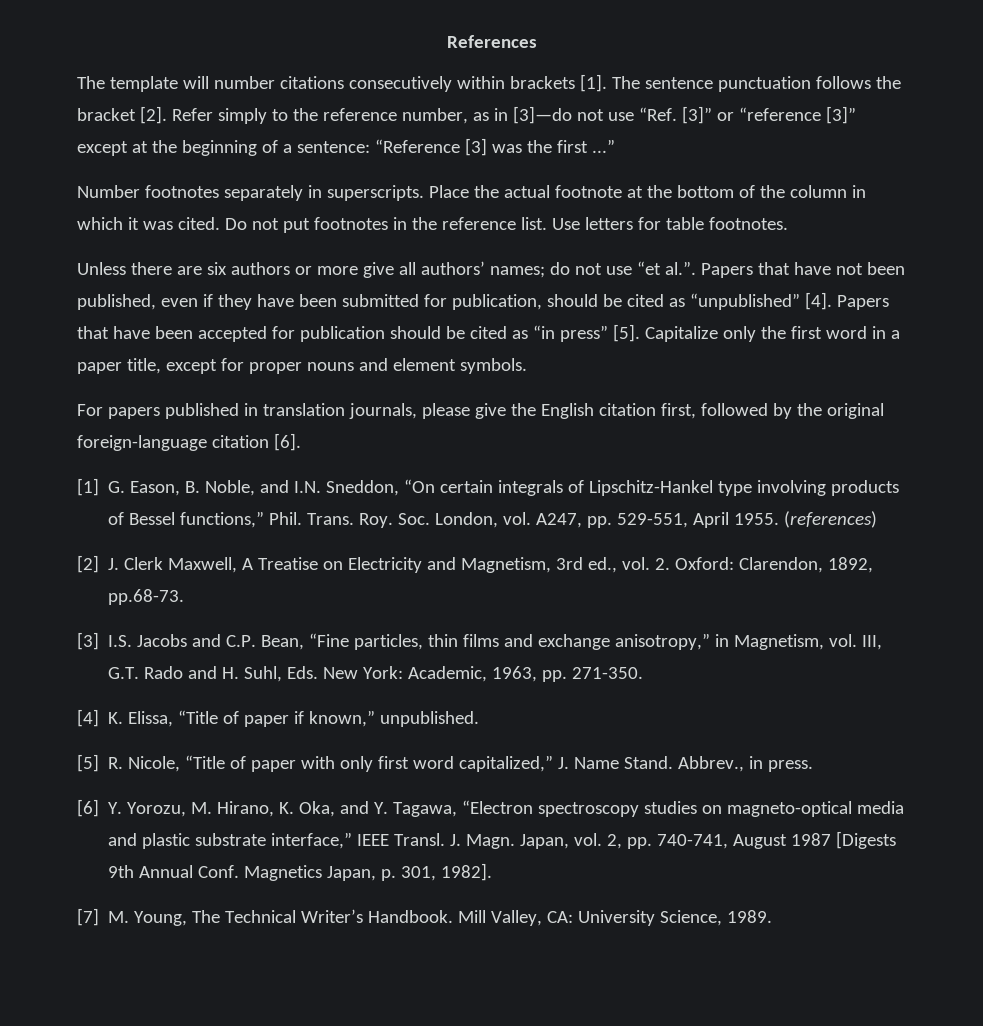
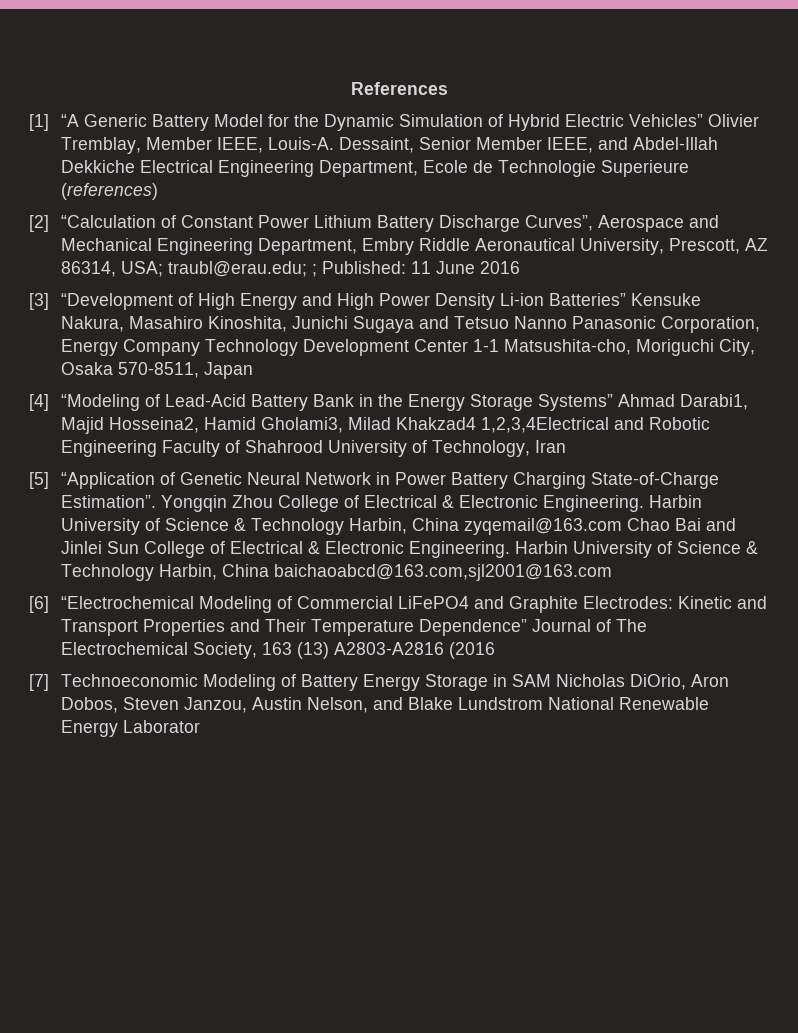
[77,74,901,92] [77,106,856,124] [77,138,615,156] [77,185,866,201] [77,217,788,233] [77,261,905,278] [77,292,889,310] [77,324,900,342] [77,358,527,374] [77,403,884,419] [77,433,301,451] [77,478,900,496] [108,511,878,528] [77,555,874,573] [108,589,185,605] [77,632,883,650] [108,666,644,682] [77,709,480,727] [77,754,814,772] [77,799,905,817] [108,831,897,849] [108,863,493,881] [77,908,773,926] The template will number citations consecutively within brackets [1]. The sentence punctuation follows the bracket [2]. Refer simply to the reference number, as in [3]—do not use “Ref. [3]” or “reference [3]” except at the beginning of a sentence: “Reference [3] was the first ...” // Number footnotes separately in superscripts. Place the actual footnote at the bottom of the column in which it was cited. Do not put footnotes in the reference list. Use letters for table footnotes. // Unless there are six authors or more give all authors’ names; do not use “et al.”. Papers that have not been published, even if they have been submitted for publication, should be cited as “unpublished” [4]. Papers that have been accepted for publication should be cited as “in press” [5]. Capitalize only the first word in a paper title, except for proper nouns and element symbols. // For papers published in translation journals, please give the English citation first, followed by the original foreign-language citation [6]. // [1] G. Eason, B. Noble, and I.N. Sneddon, “On certain integrals of Lipschitz-Hankel type involving products of Bessel functions,” Phil. Trans. Roy. Soc. London, vol. A247, pp. 529-551, April 1955. (references) // [2] J. Clerk Maxwell, A Treatise on Electricity and Magnetism, 3rd ed., vol. 2. Oxford: Clarendon, 1892, pp.68-73. // [3] I.S. Jacobs and C.P. Bean, “Fine particles, thin films and exchange anisotropy,” in Magnetism, vol. III, G.T. Rado and H. Suhl, Eds. New York: Academic, 1963, pp. 271-350. // [4] K. Elissa, “Title of paper if known,” unpublished. // [5] R. Nicole, “Title of paper with only first word capitalized,” J. Name Stand. Abbrev., in press. // [6] Y. Yorozu, M. Hirano, K. Oka, and Y. Tagawa, “Electron spectroscopy studies on magneto-optical media and plastic substrate interface,” IEEE Transl. J. Magn. Japan, vol. 2, pp. 740-741, August 1987 [Digests 9th Annual Conf. Magnetics Japan, p. 301, 1982]. // [7] M. Young, The Technical Writer’s Handbook. Mill Valley, CA: University Science, 1989. -> [29,114,760,131] [61,137,719,154] [61,160,690,177] [61,183,159,200] [29,215,720,232] [61,238,769,255] [61,261,521,277] [29,293,702,310] [61,316,761,333] [61,339,756,356] [61,362,254,379] [29,394,749,411] [61,417,711,434] [61,440,567,457] [29,472,720,489] [61,495,703,512] [61,518,737,535] [61,541,759,558] [61,564,613,581] [29,596,768,613] [61,619,648,636] [61,642,496,659] [29,674,730,691] [61,697,710,713] [61,720,201,737] [1] “A Generic Battery Model for the Dynamic Simulation of Hybrid Electric Vehicles” Olivier Tremblay, Member IEEE, Louis-A. Dessaint, Senior Member IEEE, and Abdel-Illah Dekkiche Electrical Engineering Department, Ecole de Technologie Superieure (references) // [2] “Calculation of Constant Power Lithium Battery Discharge Curves”, Aerospace and Mechanical Engineering Department, Embry Riddle Aeronautical University, Prescott, AZ 86314, USA; traubl@erau.edu; ; Published: 11 June 2016 // [3] “Development of High Energy and High Power Density Li-ion Batteries” Kensuke Nakura, Masahiro Kinoshita, Junichi Sugaya and Tetsuo Nanno Panasonic Corporation, Energy Company Technology Development Center 1-1 Matsushita-cho, Moriguchi City, Osaka 570-8511, Japan // [4] “Modeling of Lead-Acid Battery Bank in the Energy Storage Systems” Ahmad Darabi1, Majid Hosseina2, Hamid Gholami3, Milad Khakzad4 1,2,3,4Electrical and Robotic Engineering Faculty of Shahrood University of Technology, Iran // [5] “Application of Genetic Neural Network in Power Battery Charging State-of-Charge Estimation”. Yongqin Zhou College of Electrical & Electronic Engineering. Harbin University of Science & Technology Harbin, China zyqemail@163.com Chao Bai and Jinlei Sun College of Electrical & Electronic Engineering. Harbin University of Science & Technology Harbin, China baichaoabcd@163.com,sjl2001@163.com // [6] “Electrochemical Modeling of Commercial LiFePO4 and Graphite Electrodes: Kinetic and Transport Properties and Their Temperature Dependence” Journal of The Electrochemical Society, 163 (13) A2803-A2816 (2016 // [7] Technoeconomic Modeling of Battery Energy Storage in SAM Nicholas DiOrio, Aron Dobos, Steven Janzou, Austin Nelson, and Blake Lundstrom National Renewable Energy Laborator

